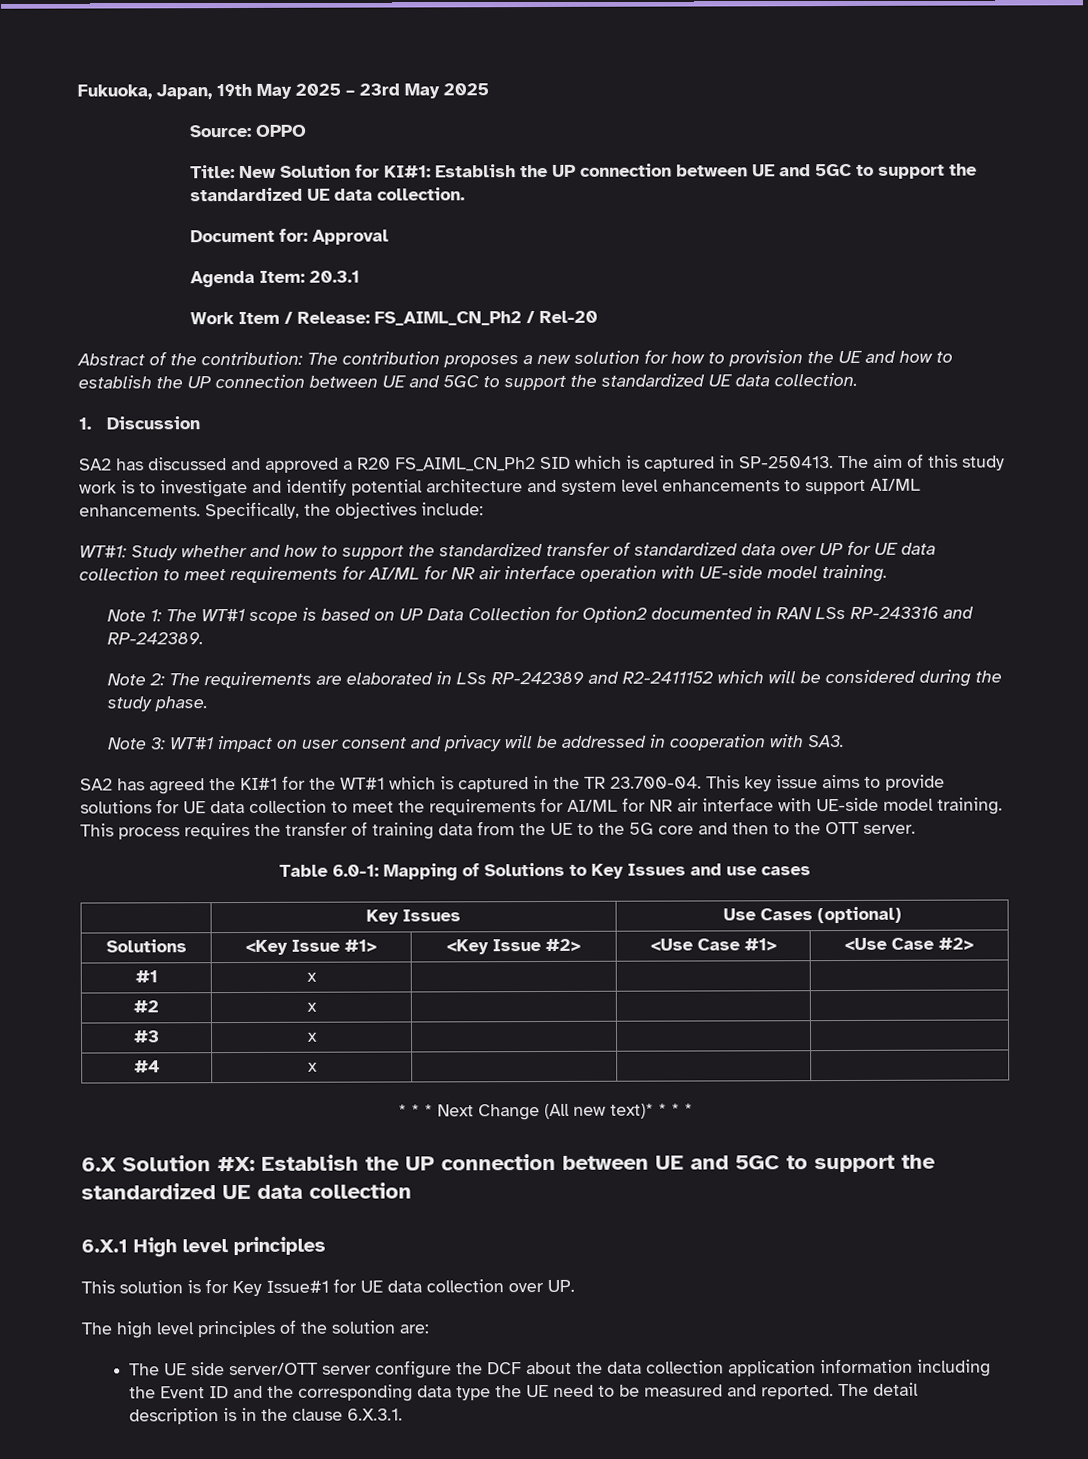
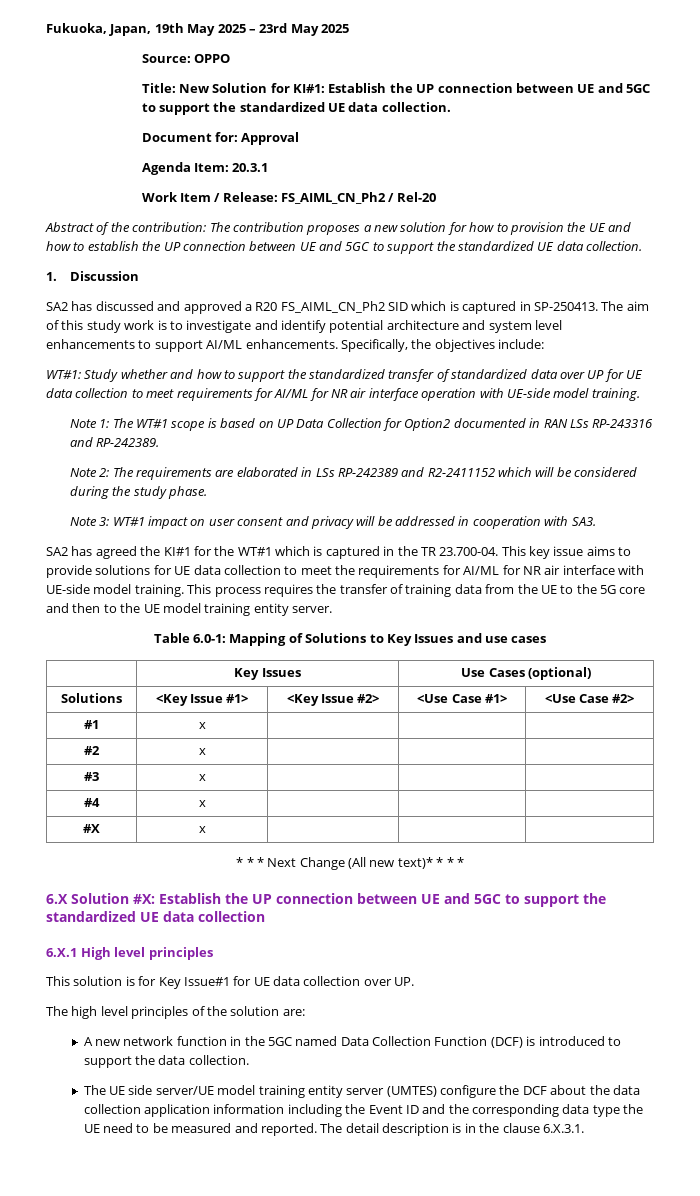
[825,821,859,835] OTT -> [143,603,289,616] UE model training entity
(318, 1067) none -> [83,824,100,833] [198,826,206,833] // #X | x | | |
[129,1362,373,1376] The UE side server/OTT server -> [83,1036,621,1048] [83,1055,249,1068] [83,1085,437,1098] A new network function in the 5GC named Data Collection Function (DCF) is introduced to support the data collection. // The UE side server/UE model training entity server (UMTES)

